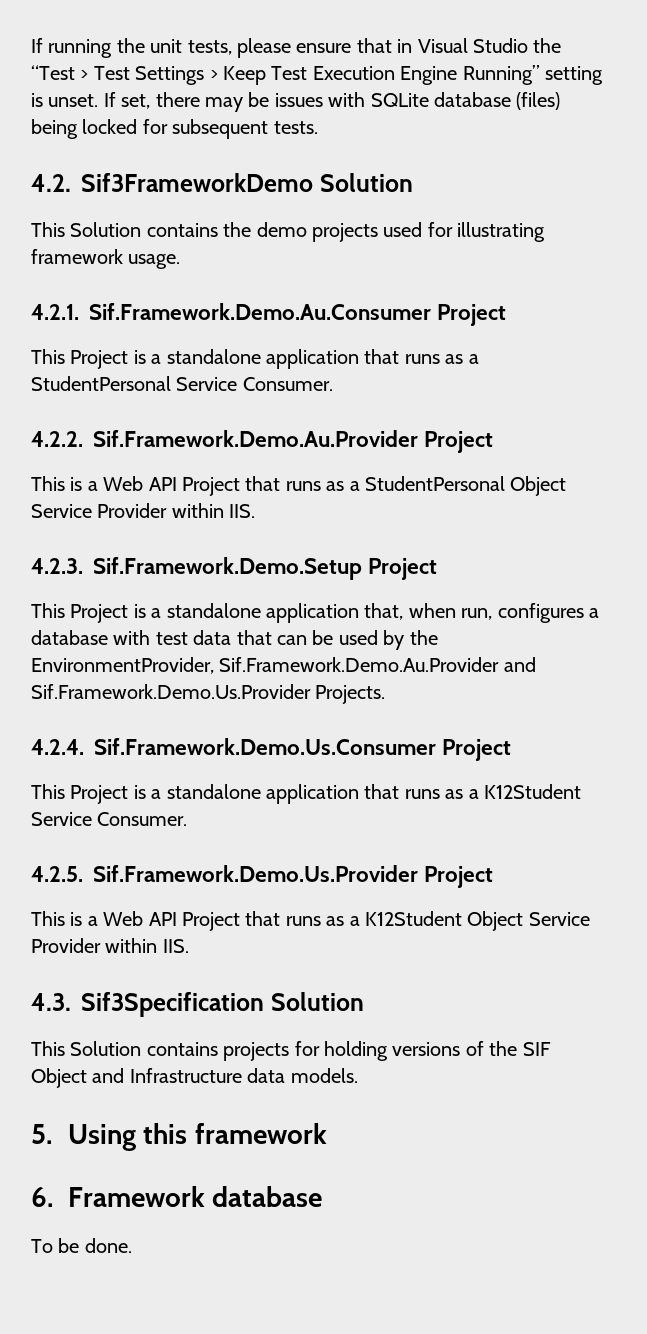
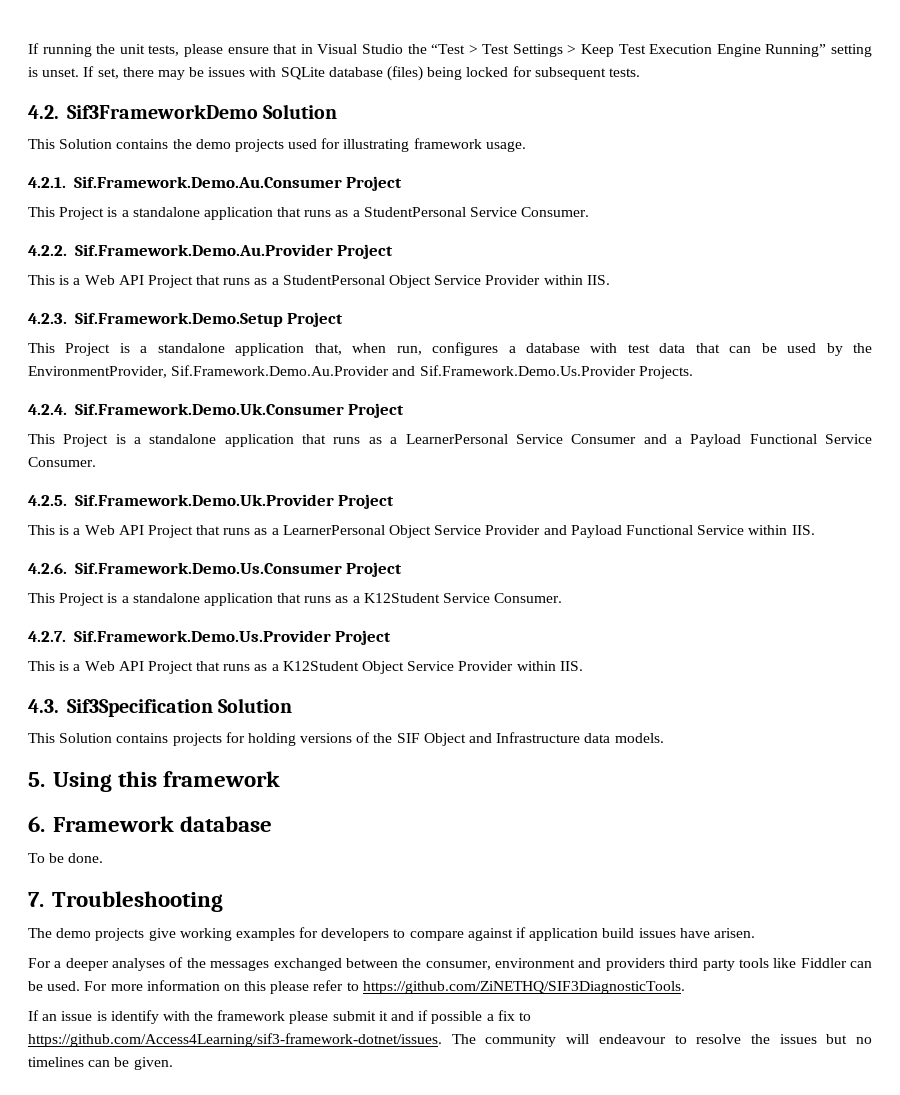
(84, 747) none -> [74,403,405,418] [28,434,873,447] [28,457,96,467] [28,494,395,509] [28,525,815,538] [28,563,67,574] Sif.Framework.Demo.Uk.Consumer Project // This Project is a standalone application that runs as a LearnerPersonal Service Consumer and a Payload Functional Service Consumer. // 4.2.5. Sif.Framework.Demo.Uk.Provider Project // This is a Web API Project that runs as a LearnerPersonal Object Service Provider and Payload Functional Service within IIS. // 4.2.6.
[31,866,83,882] 4.2.5. -> [28,631,66,642] 4.2.7.
(132, 1245) none -> [28,891,223,912] [28,927,755,941] [28,957,872,971] [28,980,685,994] [28,1010,531,1024] [28,1033,873,1047] [28,1057,173,1070] // 7. Troubleshooting // The demo projects give working examples for developers to compare against if application build issues have arisen. // For a deeper analyses of the messages exchanged between the consumer, environment and providers third party tools like Fiddler can be used. For more information on this please refer to https://github.com/ZiNETHQ/SIF3DiagnosticTools. // If an issue is identify with the framework please submit it and if possible a fix to https://github.com/Access4Learning/sif3-framework-dotnet/issues. The community will endeavour to resolve the issues but no timelines can be given.

